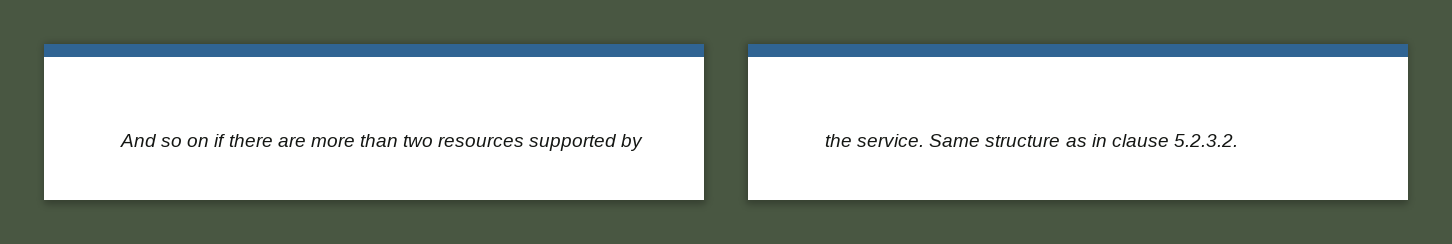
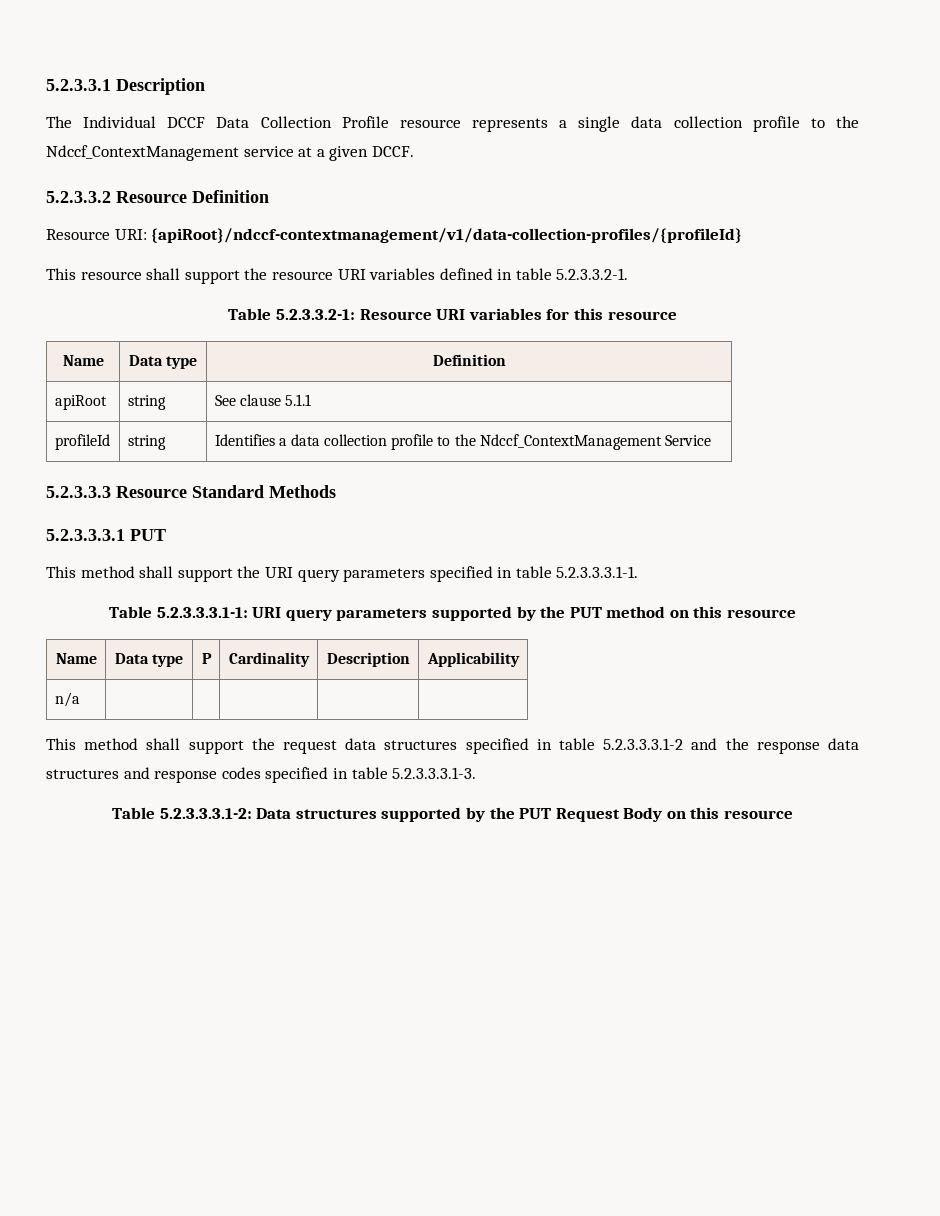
[120,134,1238,151] And so on if there are more than two resources supported by the service. Same structure as in clause 5.2.3.2. -> [46,78,205,95] [46,116,859,132] [46,145,414,161] [46,190,269,203] [46,228,743,243] [46,268,629,284] [228,308,677,320] [62,355,104,366] [128,355,198,369] [432,354,506,366] [54,395,107,410] [127,395,166,410] [214,394,311,406] [54,434,110,450] [127,435,166,450] [214,434,712,450] [46,485,336,498] [46,529,166,541] [46,566,639,582] [108,606,797,621] [55,653,97,664] [114,653,184,667] [201,653,212,664] [228,652,310,667] [326,652,410,667] [426,652,520,667] [54,692,80,707] [46,738,860,754] [46,767,477,783] [111,807,794,822] 5.2.3.3.1 Description // The Individual DCCF Data Collection Profile resource represents a single data collection profile to the Ndccf_ContextManagement service at a given DCCF. // 5.2.3.3.2 Resource Definition // Resource URI: {apiRoot}/ndccf-contextmanagement/v1/data-collection-profiles/{profileId} // This resource shall support the resource URI variables defined in table 5.2.3.3.2-1. // Table 5.2.3.3.2-1: Resource URI variables for this resource // Name | Data type | Definition // apiRoot | string | See clause 5.1.1 // profileId | string | Identifies a data collection profile to the Ndccf_ContextManagement Service // 5.2.3.3.3 Resource Standard Methods // 5.2.3.3.3.1 PUT // This method shall support the URI query parameters specified in table 5.2.3.3.3.1-1. // Table 5.2.3.3.3.1-1: URI query parameters supported by the PUT method on this resource // Name | Data type | P | Cardinality | Description | Applicability // n/a | | | | | // This method shall support the request data structures specified in table 5.2.3.3.3.1-2 and the response data structures and response codes specified in table 5.2.3.3.3.1-3. // Table 5.2.3.3.3.1-2: Data structures supported by the PUT Request Body on this resource

